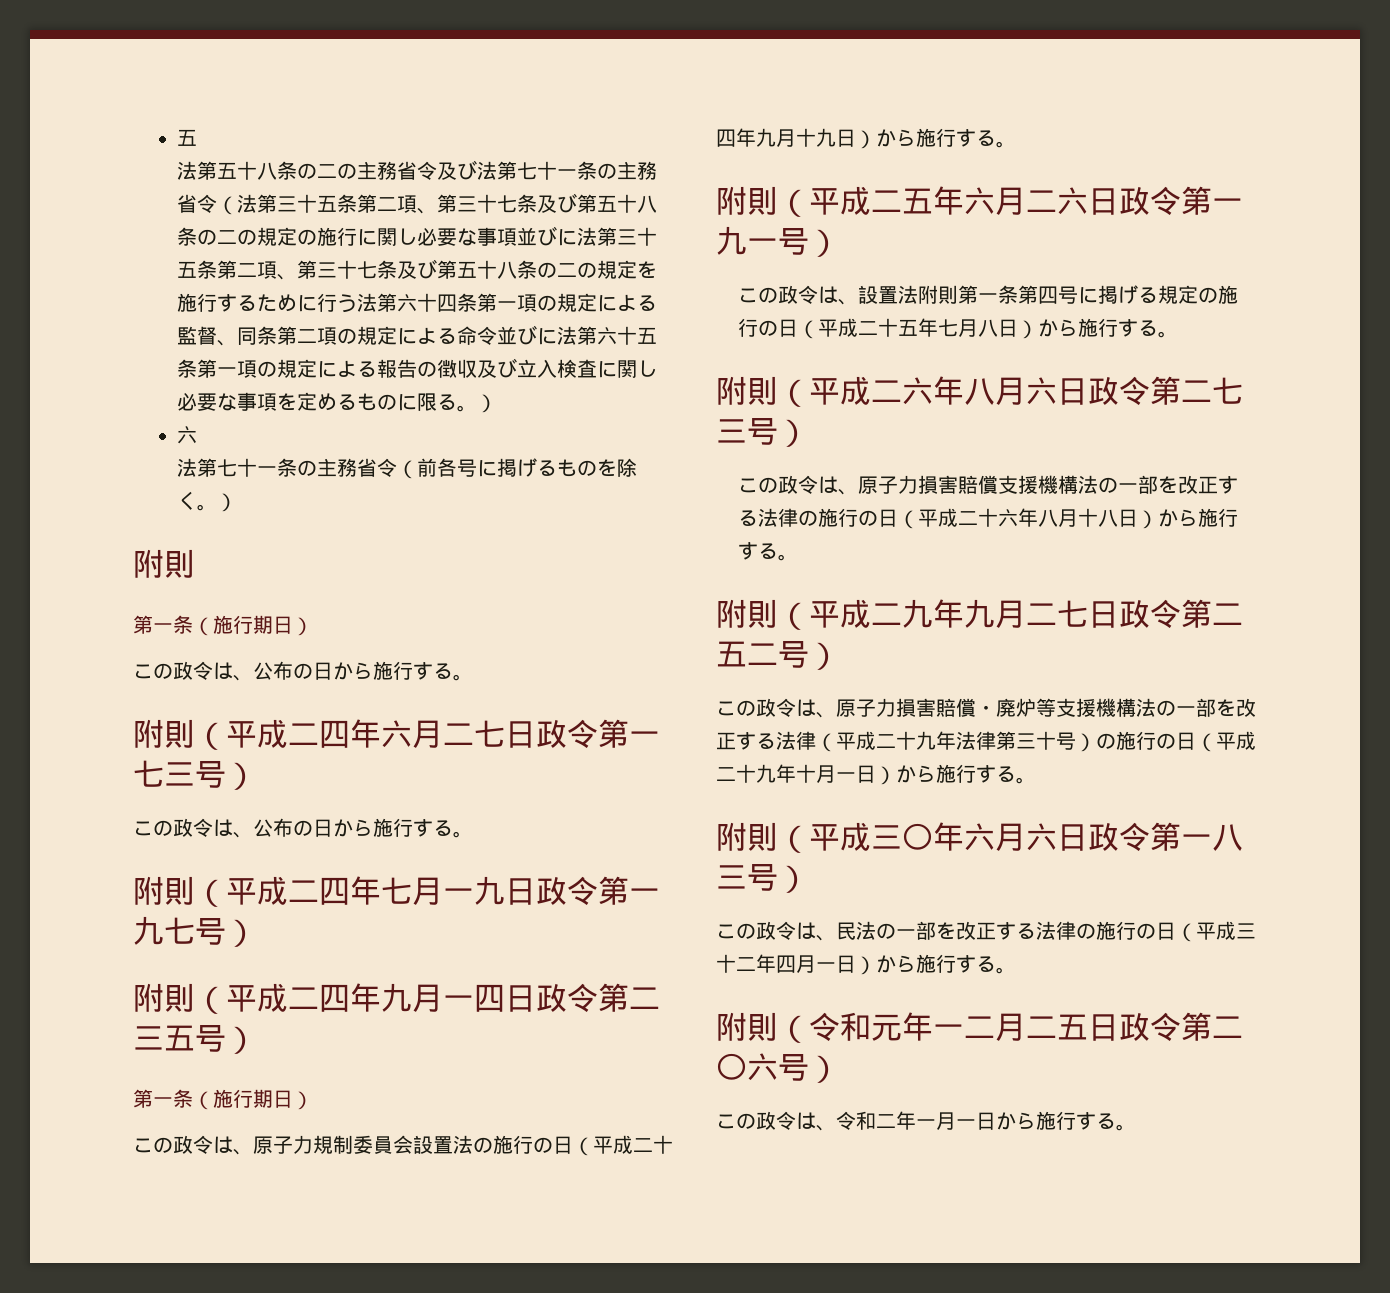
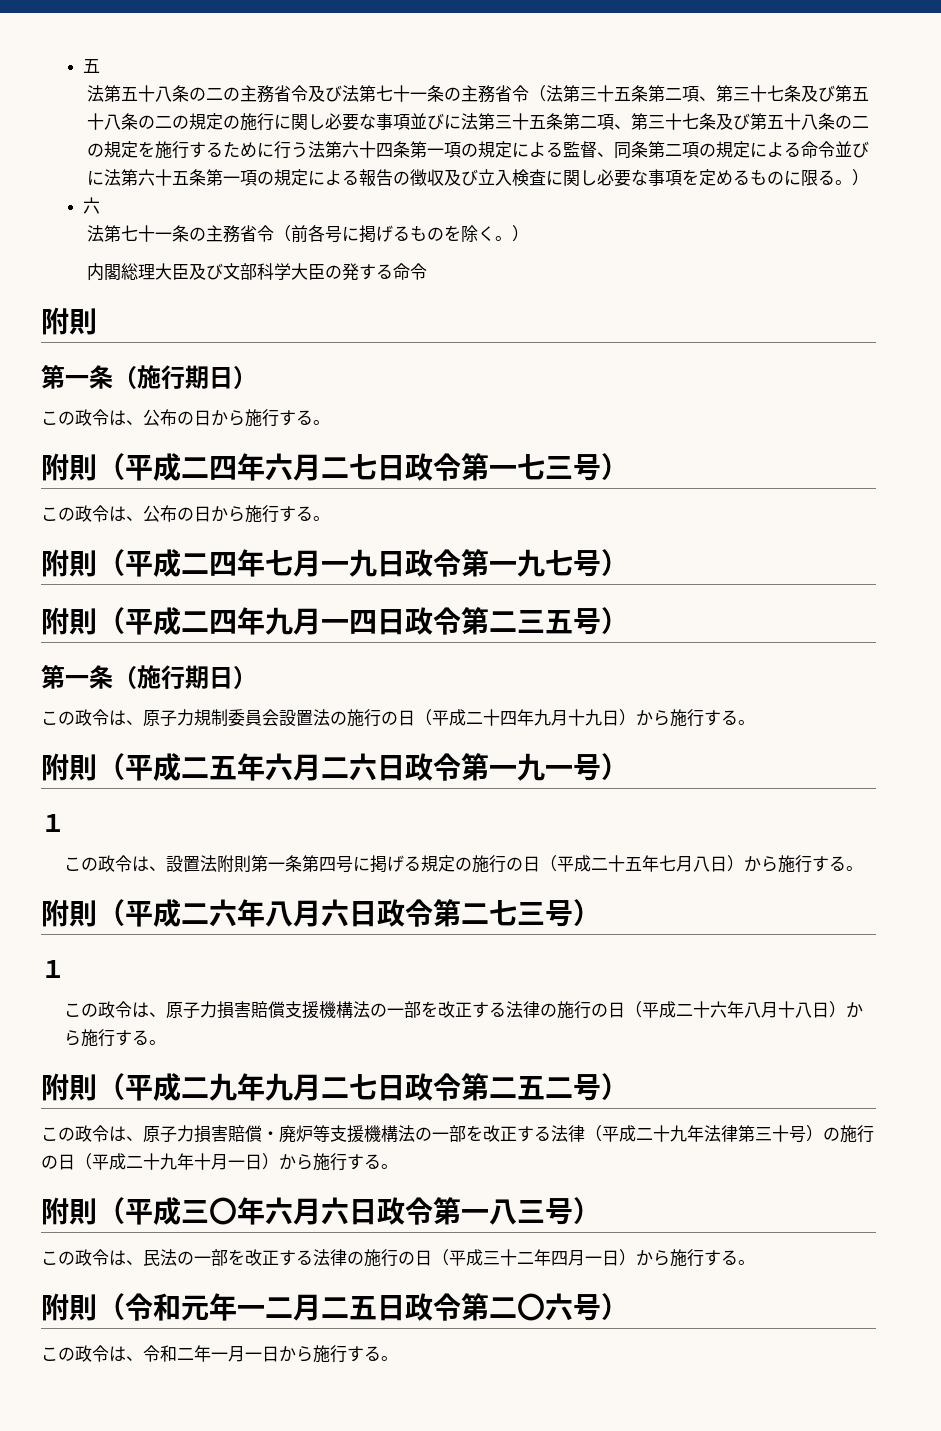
(238, 502) none -> [87,263,428,281] // 内閣総理大臣及び文部科学大臣の発する命令
(840, 243) none -> [41,814,65,832] // １
(809, 433) none -> [41,960,65,978] // １

